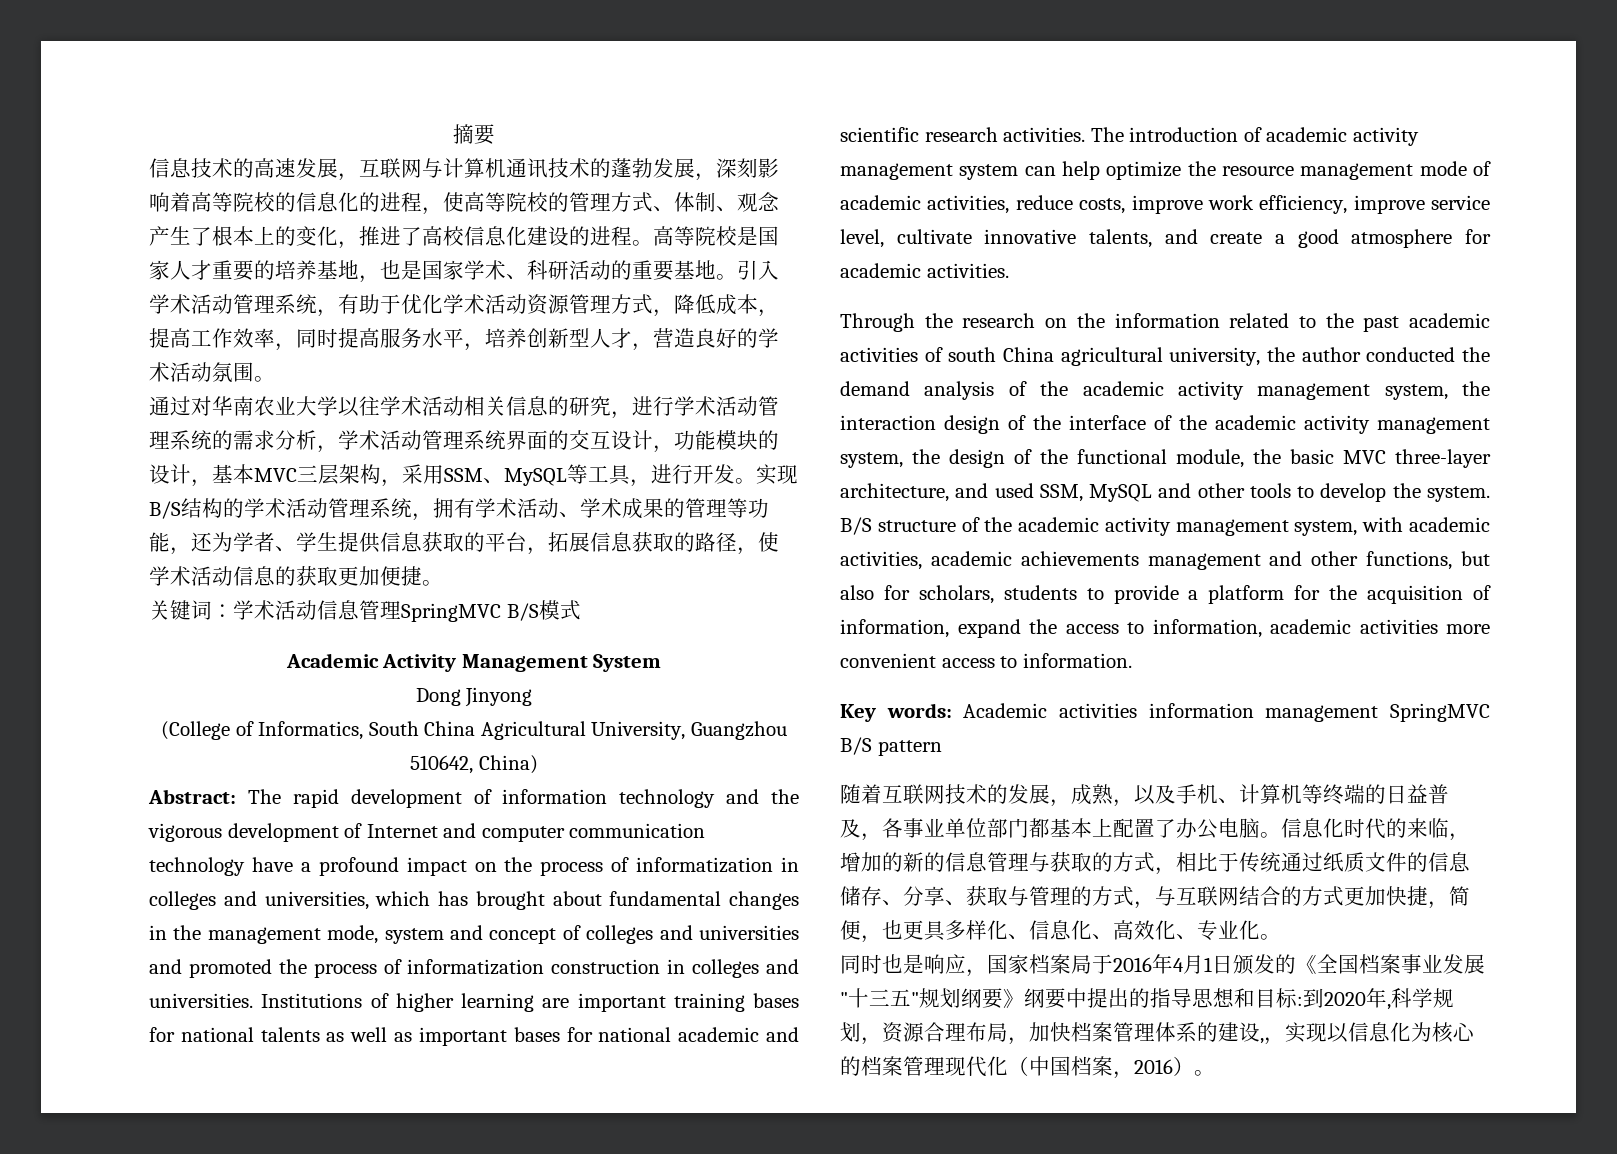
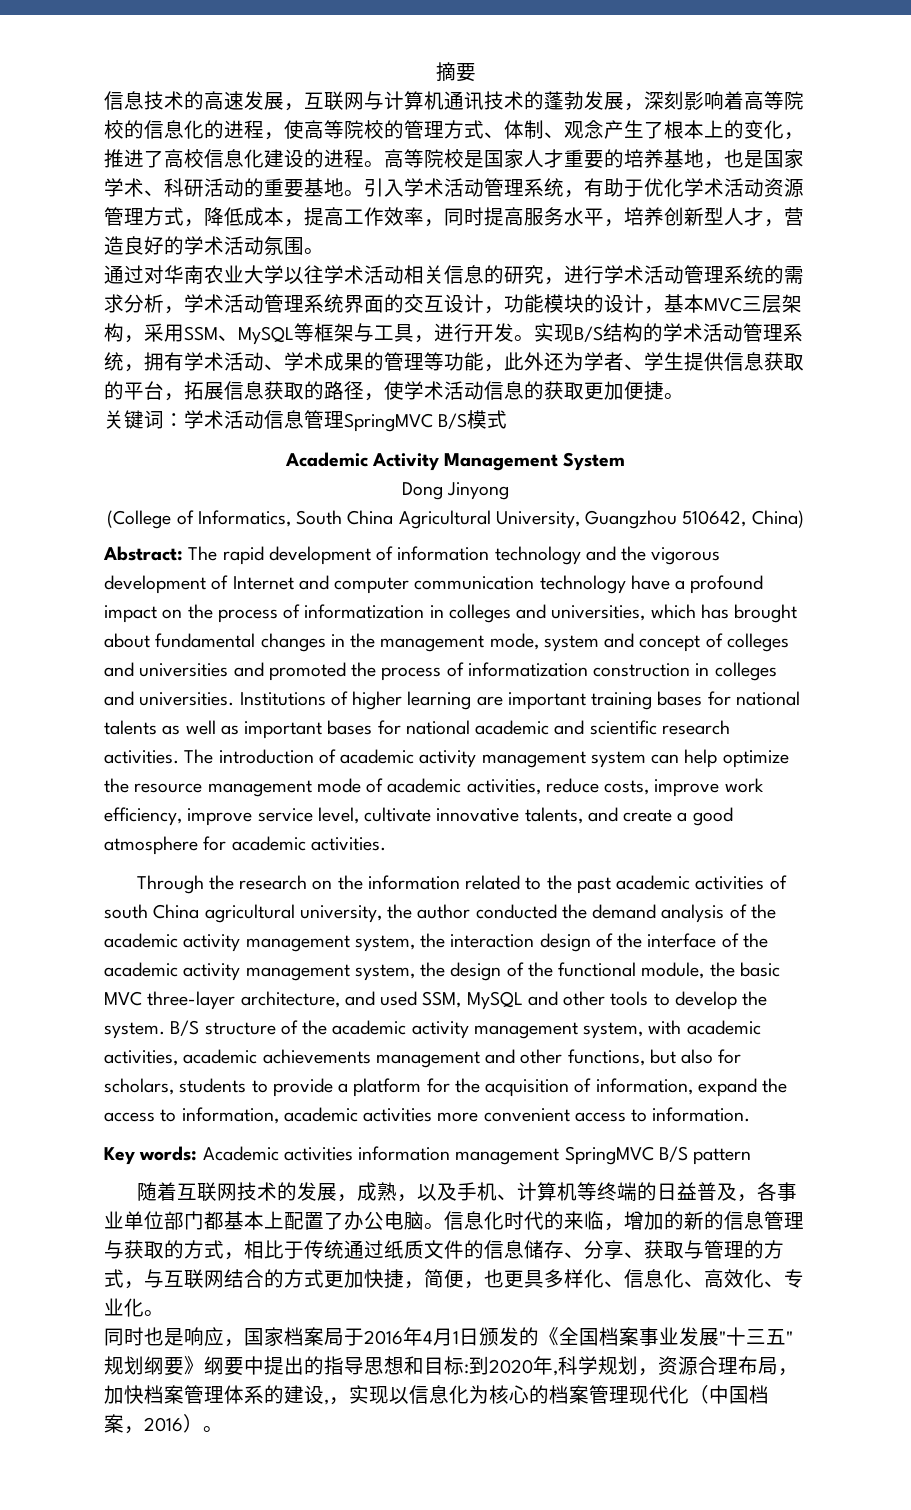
(588, 474) none -> [314,323,374,342] 框架与
(191, 551) none -> [504,352,544,371] 此外

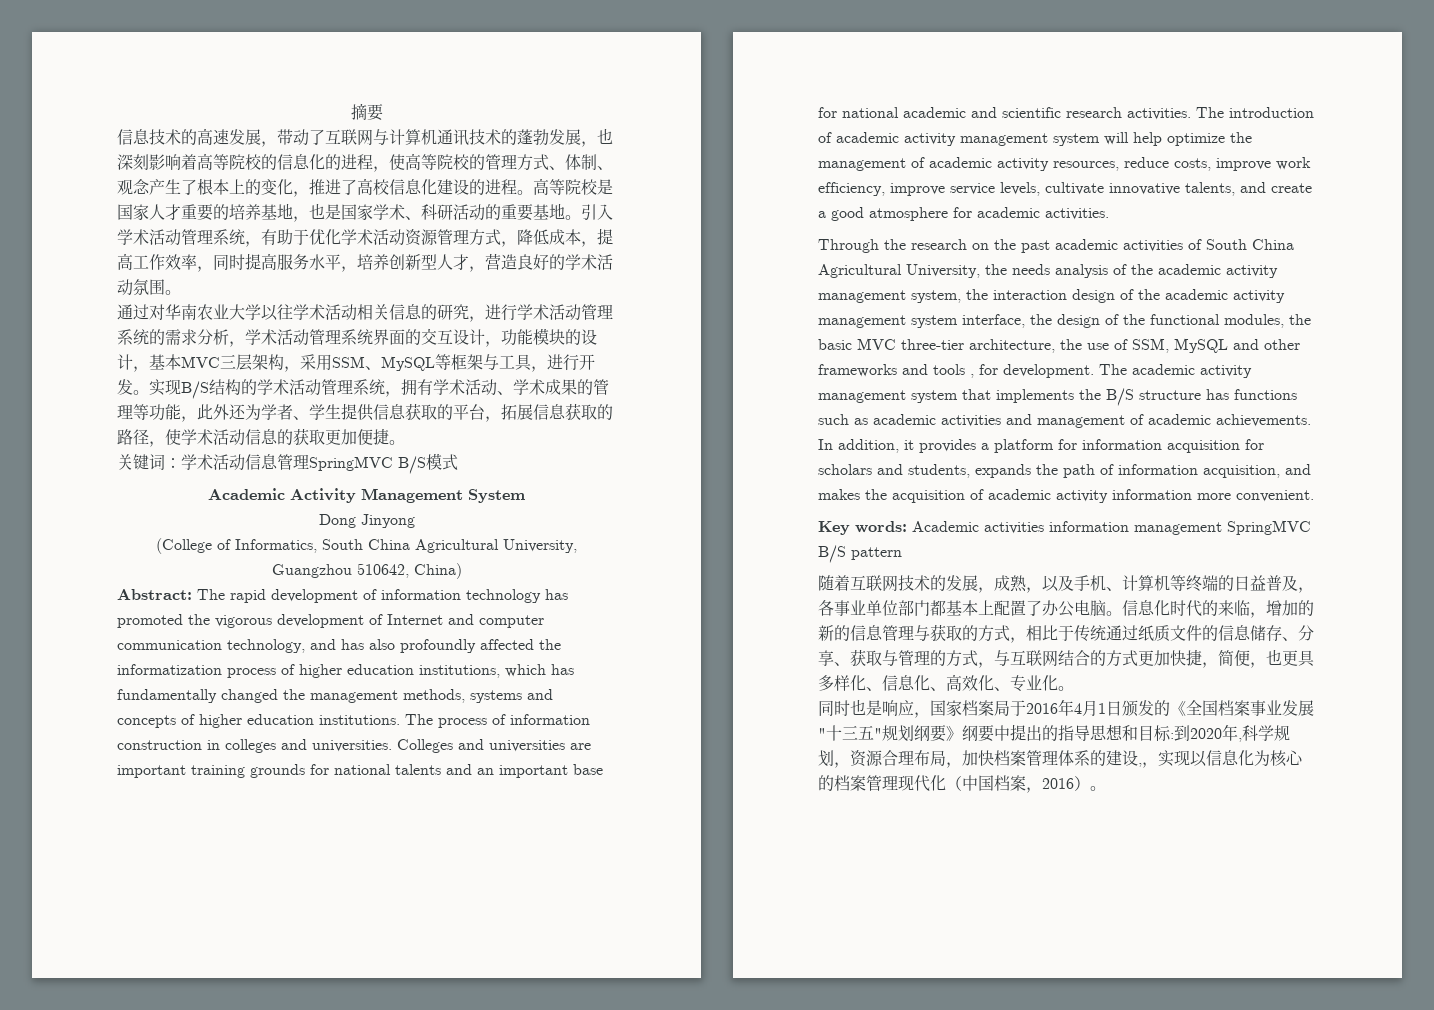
(304, 107) none -> [277,129,325,146] 带动了
(644, 107) none -> [597,128,613,144] 也
[585,546,616,561] and -> [545,589,568,600] [117,614,183,628] has promoted
[539,575,764,594] [104,604,798,623] [104,633,789,652] [104,662,588,681] technology have a profound impact on the process of informatization in colleges and universities, which has brought about fundamental changes in the management mode, system and concept of colleges and universities and promoted the process of informatization -> [227,639,561,653] [117,664,574,678] [117,689,553,703] [117,714,590,728] technology, and has also profoundly affected the informatization process of higher education institutions, which has fundamentally changed the management methods, systems and concepts of higher education institutions. The process of information
[239,691,472,710] Institutions of higher learning -> [397,739,565,753] Colleges and universities
[657,691,703,706] bases -> [250,764,305,778] grounds
[162,720,373,739] as well as important bases -> [446,764,603,778] and an important base
[651,754,680,764] can -> [1104,132,1129,145] will
[134,778,541,797] resource management mode of academic activities, -> [818,157,1119,171] management of academic activity resources,
[317,807,359,824] level, -> [1000,182,1040,196] levels,
[367,875,787,894] [104,904,657,923] information related to the past academic activities of south China agricultural university, the author conducted the demand -> [1021,239,1294,253] [818,264,1050,278] past academic activities of South China Agricultural University, the needs
[647,933,768,948] [104,962,415,981] interface of the academic activity management system, -> [1165,289,1285,303] [818,314,1025,328] academic activity management system interface,
[641,962,705,979] module, -> [1224,314,1284,328] modules,
[147,991,768,1010] [104,1020,761,1039] [104,1049,742,1068] [104,1078,788,1097] [104,1107,751,1124] three-layer architecture, and used SSM, MySQL and other tools to develop the system. B/S structure of the academic activity management system, with academic activities, academic achievements management and other functions, but also for scholars, students to provide a platform for the acquisition of information, expand the access to information, academic activities more convenient access to information. -> [901,338,1300,353] [818,364,1252,378] [818,388,1297,406] [818,414,1311,428] [818,439,1264,453] [818,464,1311,478] [818,489,1314,503] three-tier architecture, the use of SSM, MySQL and other frameworks and tools , for development. The academic activity management system that implements the B/S structure has functions such as academic activities and management of academic achievements. In addition, it provides a platform for information acquisition for scholars and students, expands the path of information acquisition, and makes the acquisition of academic activity information more convenient.

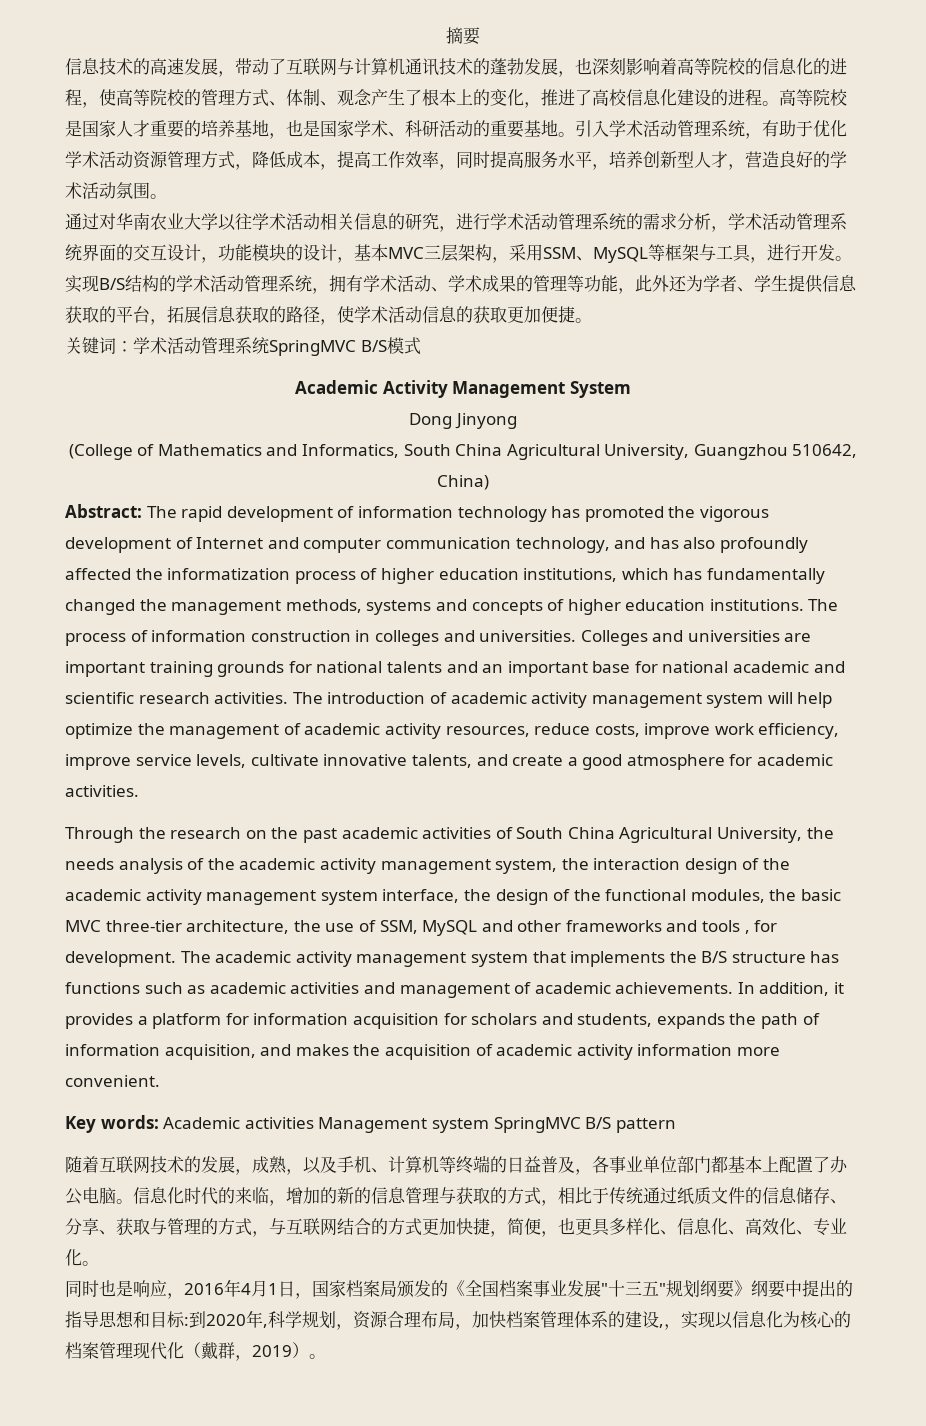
[245,454,309,470] 信息管理 -> [201,337,269,354] 管理系统
(231, 544) none -> [157,444,298,456] Mathematics and
[1049,521,1222,535] information management -> [318,1117,489,1133] Management system
[930,700,1026,717] 国家档案局于 -> (184, 1296) none
(1122, 708) none -> [295,1280,397,1299] ，国家档案局
[962,775,1074,793] 中国档案，2016 -> [201,1342,292,1361] 戴群，2019

